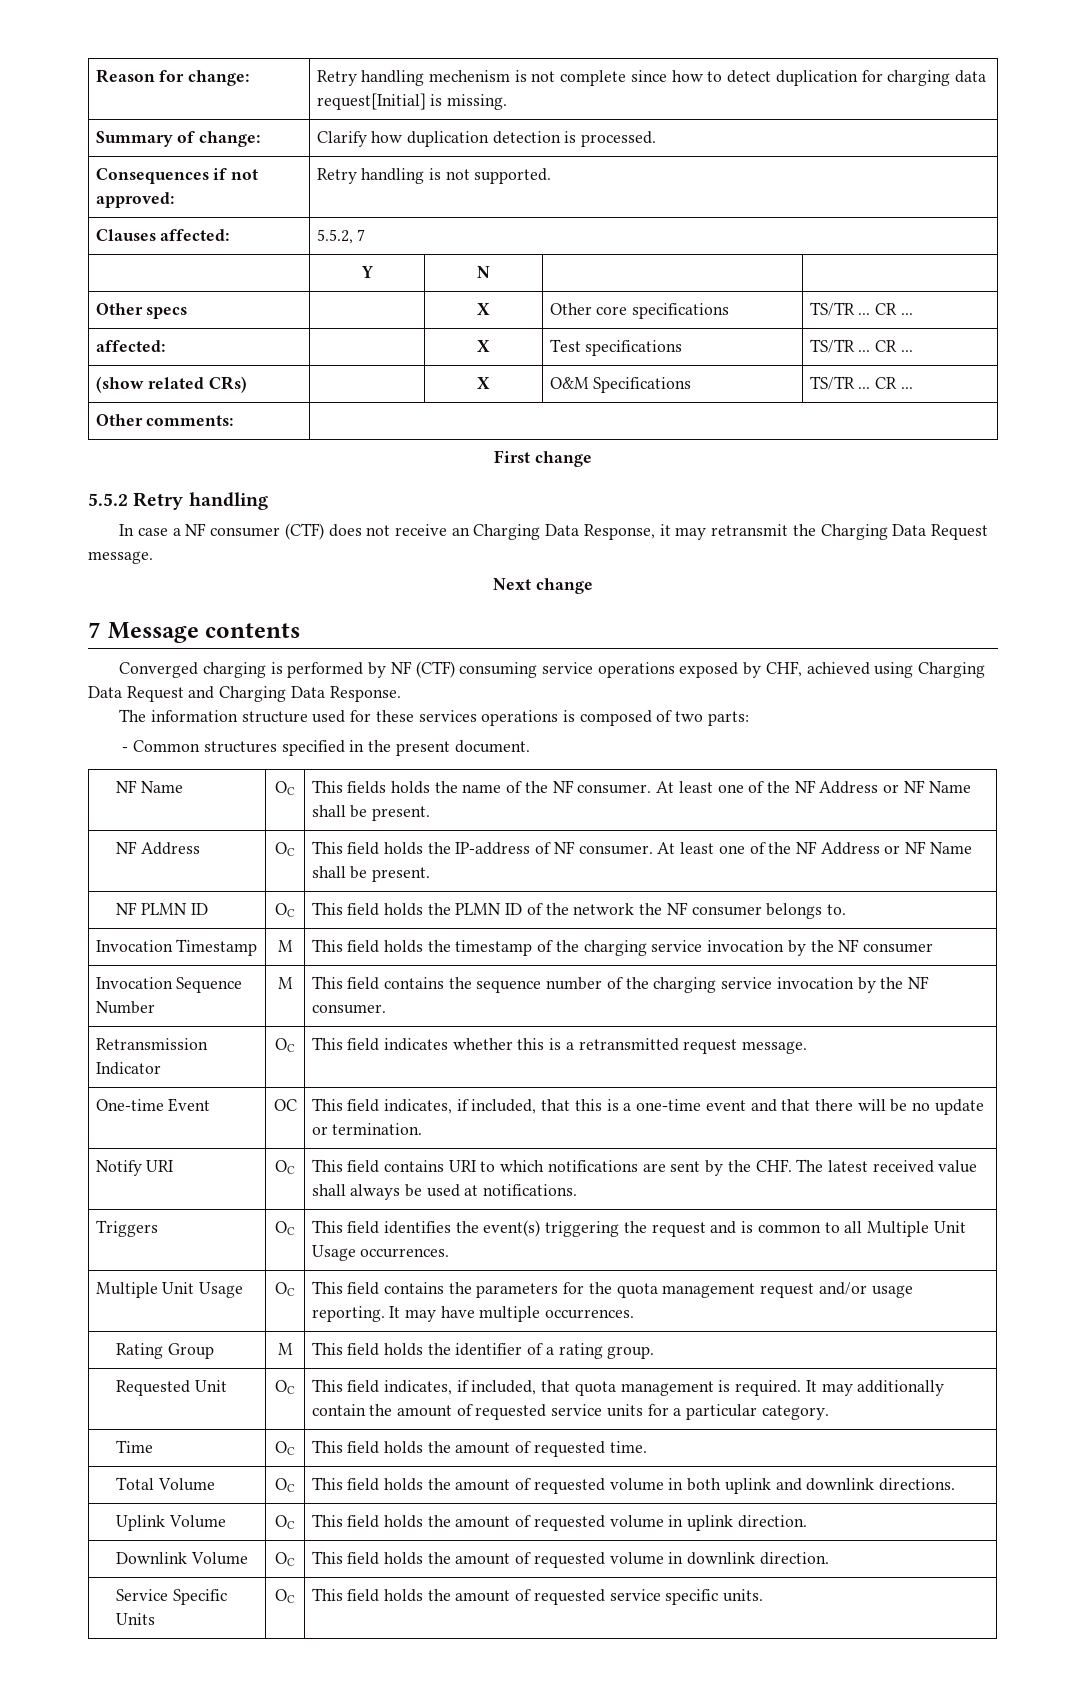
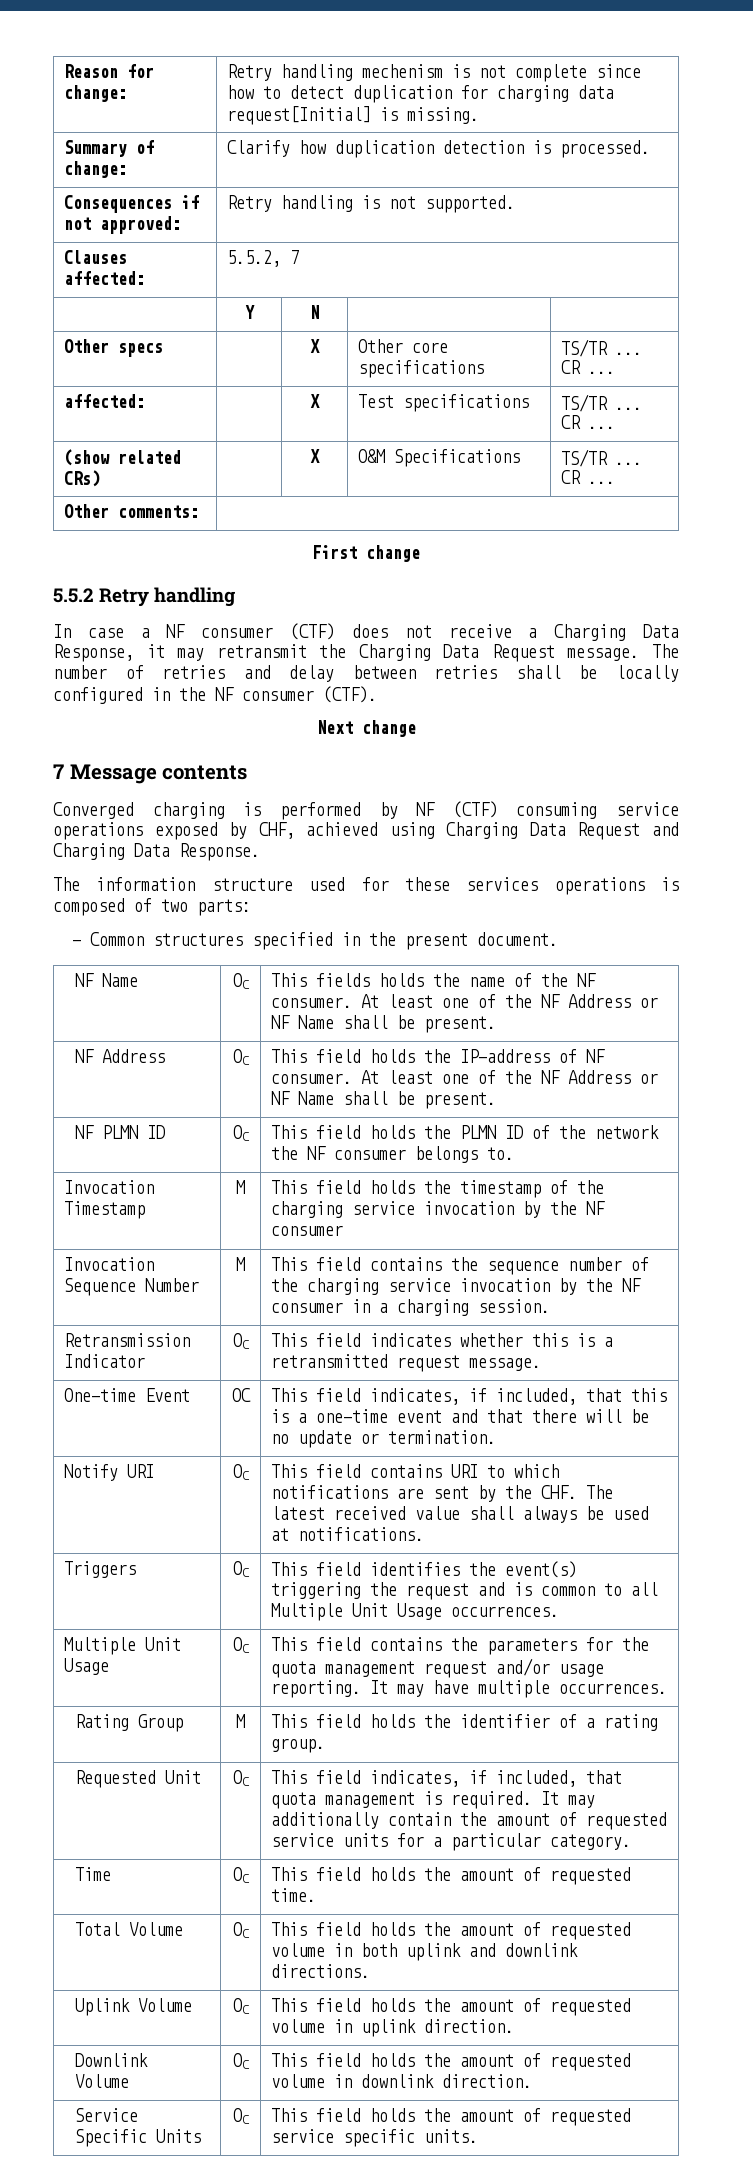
[451,527,470,536] an -> [528,628,538,638] a
(153, 557) none -> [652,644,679,658] [53,665,679,682] [53,686,377,704] The number of retries and delay between retries shall be locally configured in the NF consumer (CTF).
[311,1004,386,1014] consumer. -> [270,1299,550,1316] consumer in a charging session.

